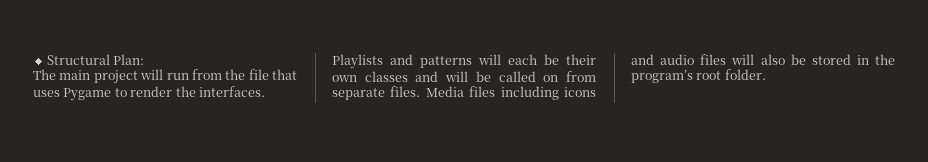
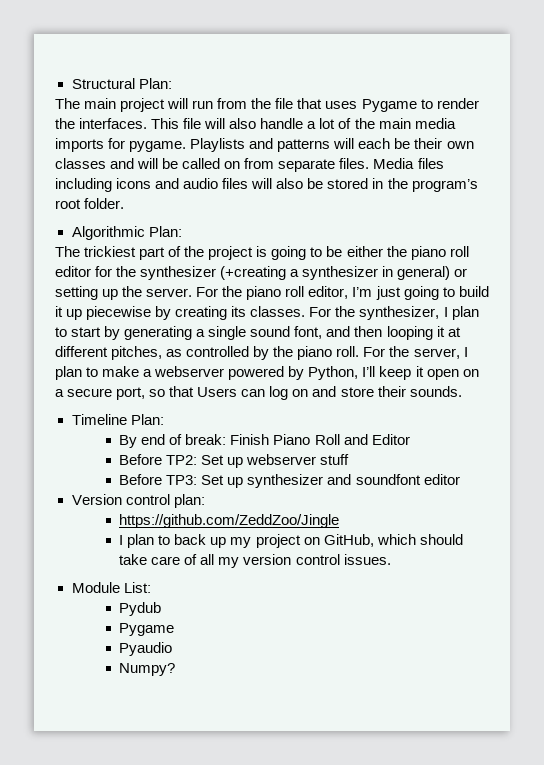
(265, 91) none -> [151,118,456,129] [55,138,187,152] This file will also handle a lot of the main media imports for pygame.
(766, 74) none -> [71,226,182,240] [55,246,469,260] [55,266,468,280] [55,286,489,300] [55,306,479,320] [55,326,461,340] [55,346,468,360] [55,366,479,380] [55,386,462,400] [71,414,164,425] [119,434,410,448] [119,454,350,468] [119,474,460,488] [71,494,205,508] [119,514,340,528] [119,534,463,548] [119,554,391,568] [71,582,151,593] [119,602,162,616] [119,623,175,636] [119,642,173,656] [119,663,176,676] // Algorithmic Plan: // The trickiest part of the project is going to be either the piano roll editor for the synthesizer (+creating a synthesizer in general) or setting up the server. For the piano roll editor, I’m just going to build it up piecewise by creating its classes. For the synthesizer, I plan to start by generating a single sound font, and then looping it at different pitches, as controlled by the piano roll. For the server, I plan to make a webserver powered by Python, I’ll keep it open on a secure port, so that Users can log on and store their sounds. // Timeline Plan: // By end of break: Finish Piano Roll and Editor // Before TP2: Set up webserver stuff // Before TP3: Set up synthesizer and soundfont editor // Version control plan: // https://github.com/ZeddZoo/Jingle // I plan to back up my project on GitHub, which should take care of all my version control issues. // Module List: // Pydub // Pygame // Pyaudio // Numpy?

